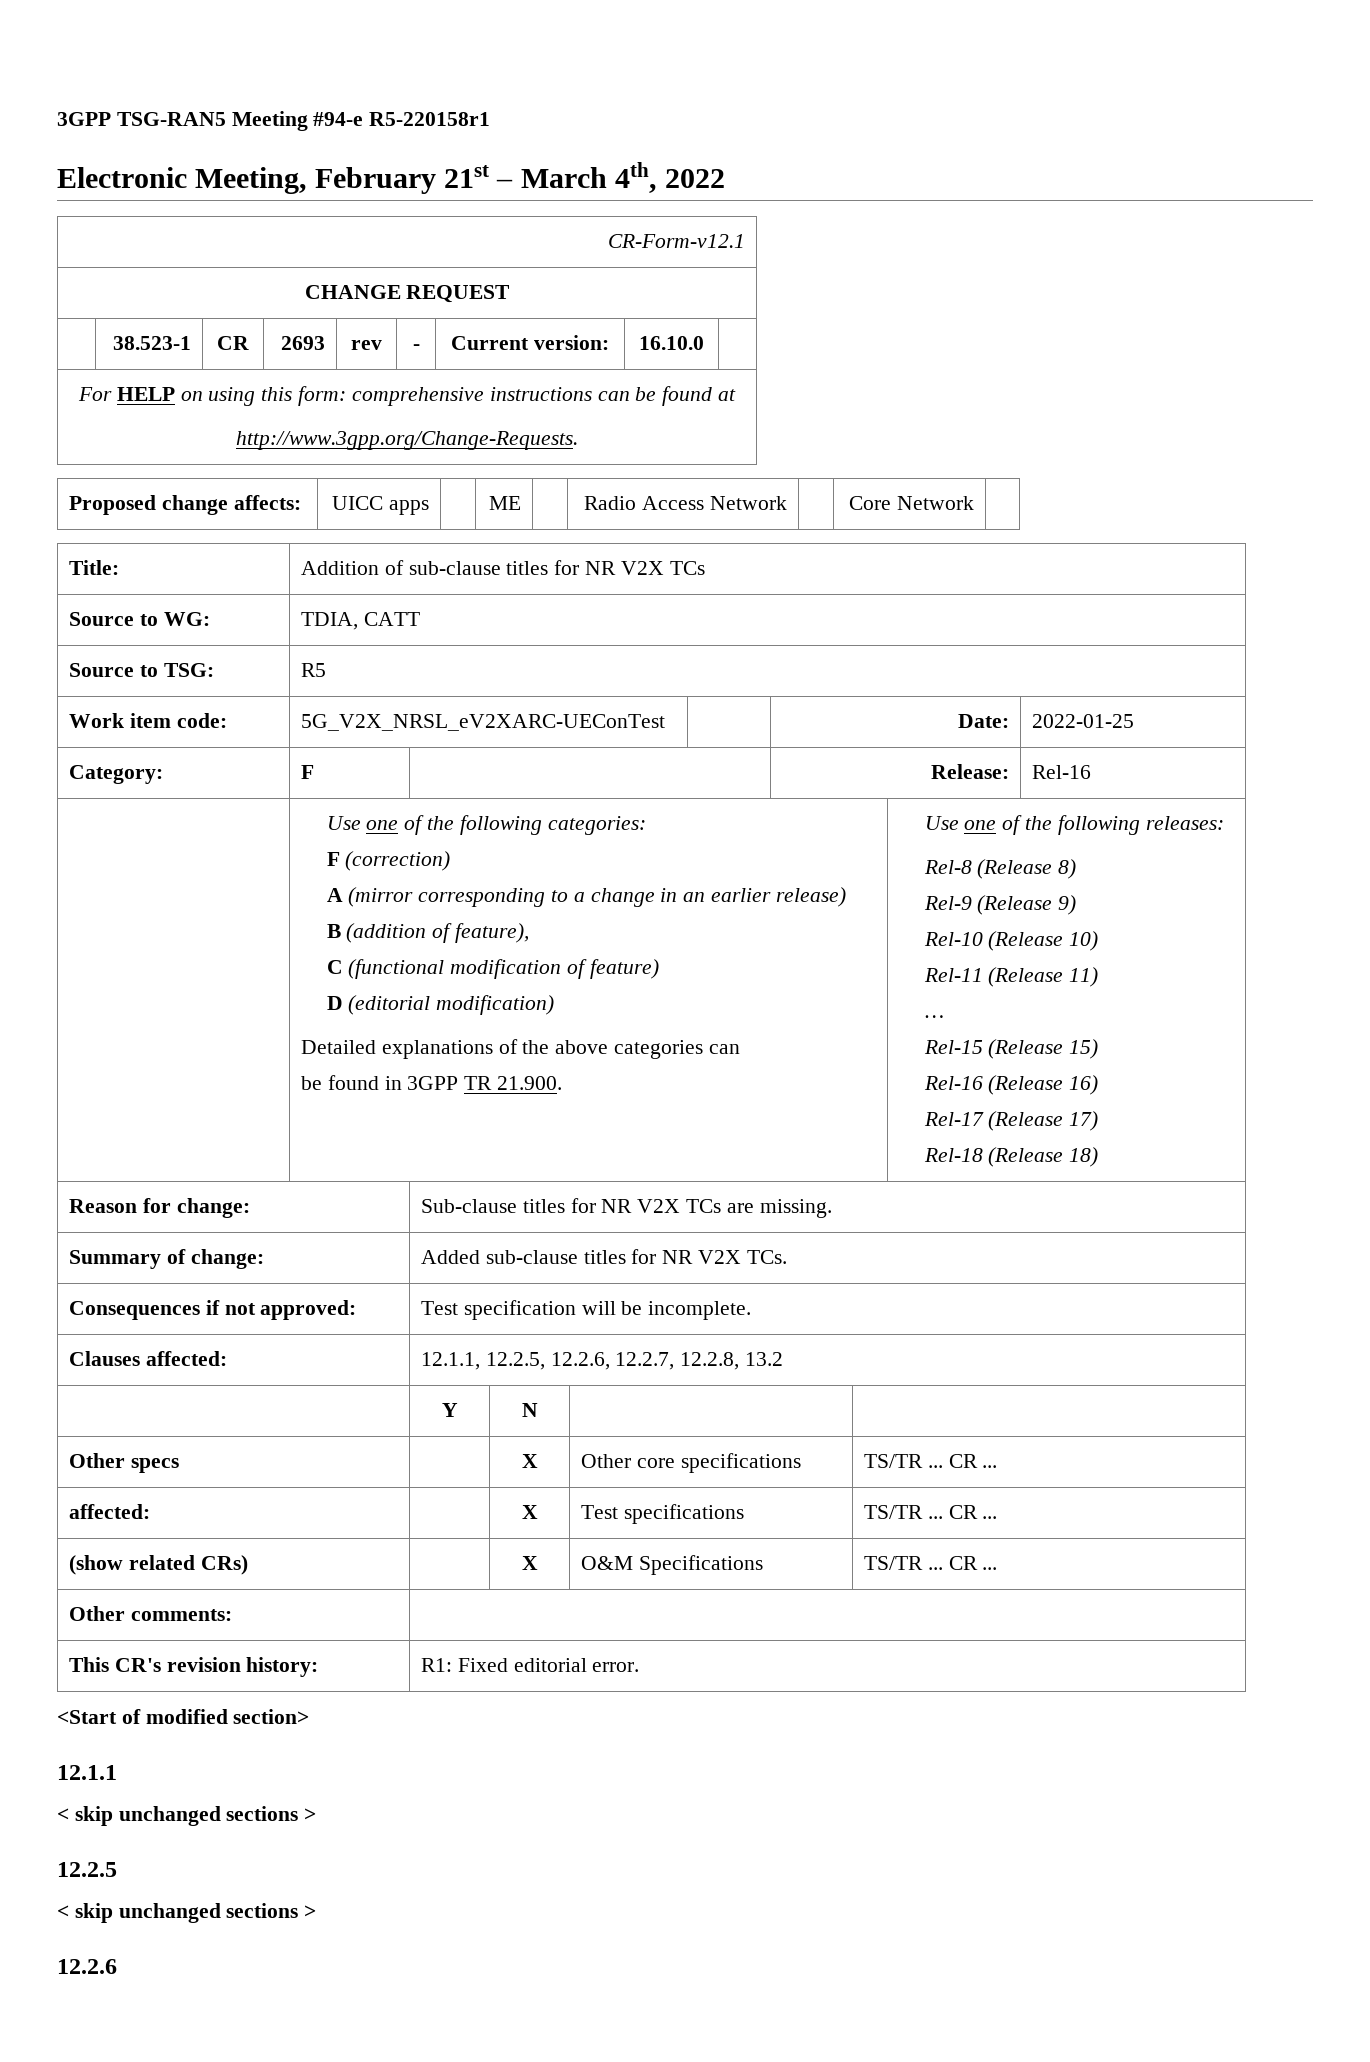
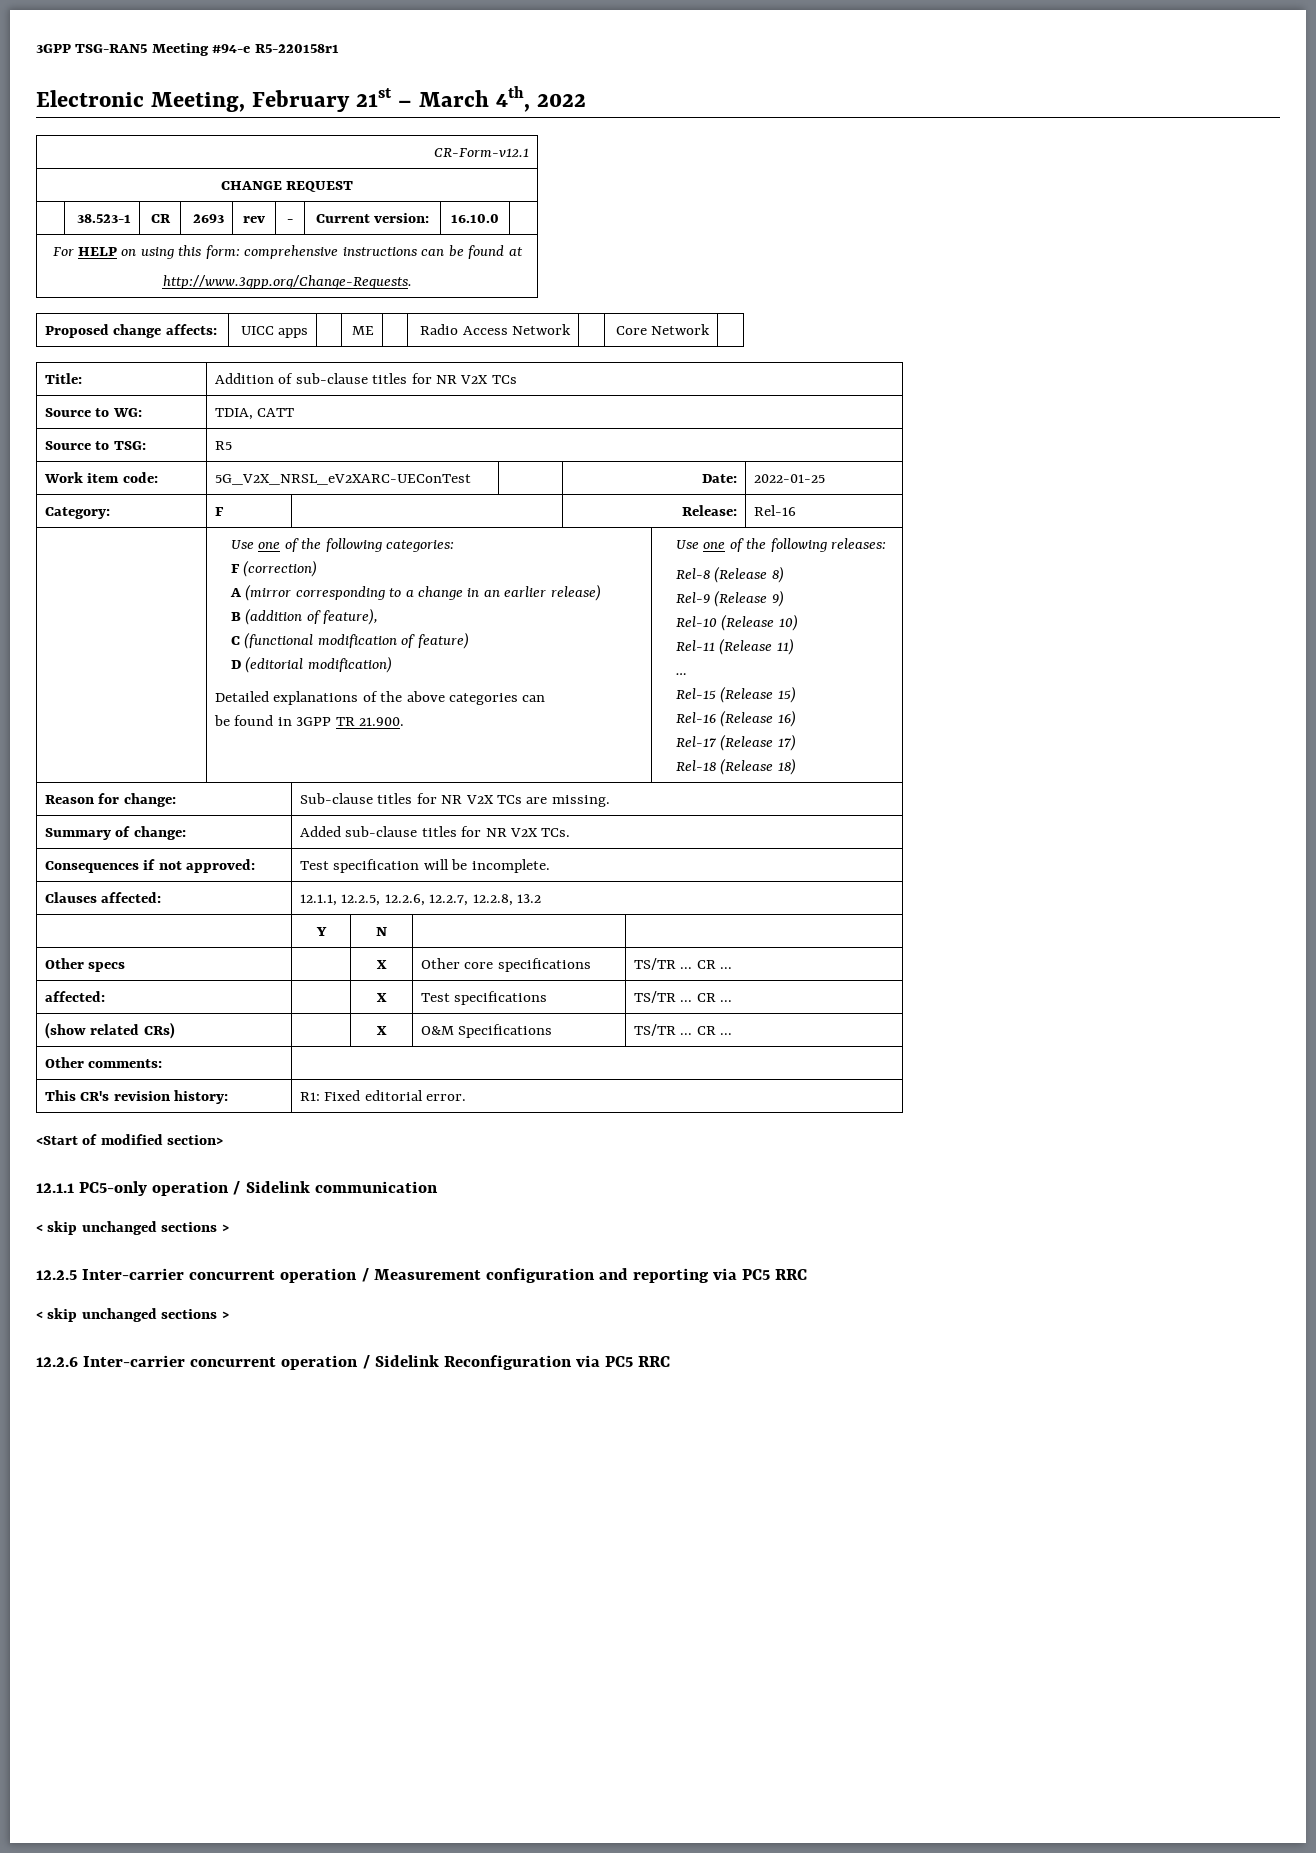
(117, 1772) none -> [79,1181,438,1196] PC5-only operation / Sidelink communication
(117, 1869) none -> [82,1268,808,1283] Inter-carrier concurrent operation / Measurement configuration and reporting via PC5 RRC
(117, 1966) none -> [83,1355,671,1370] Inter-carrier concurrent operation / Sidelink Reconfiguration via PC5 RRC

